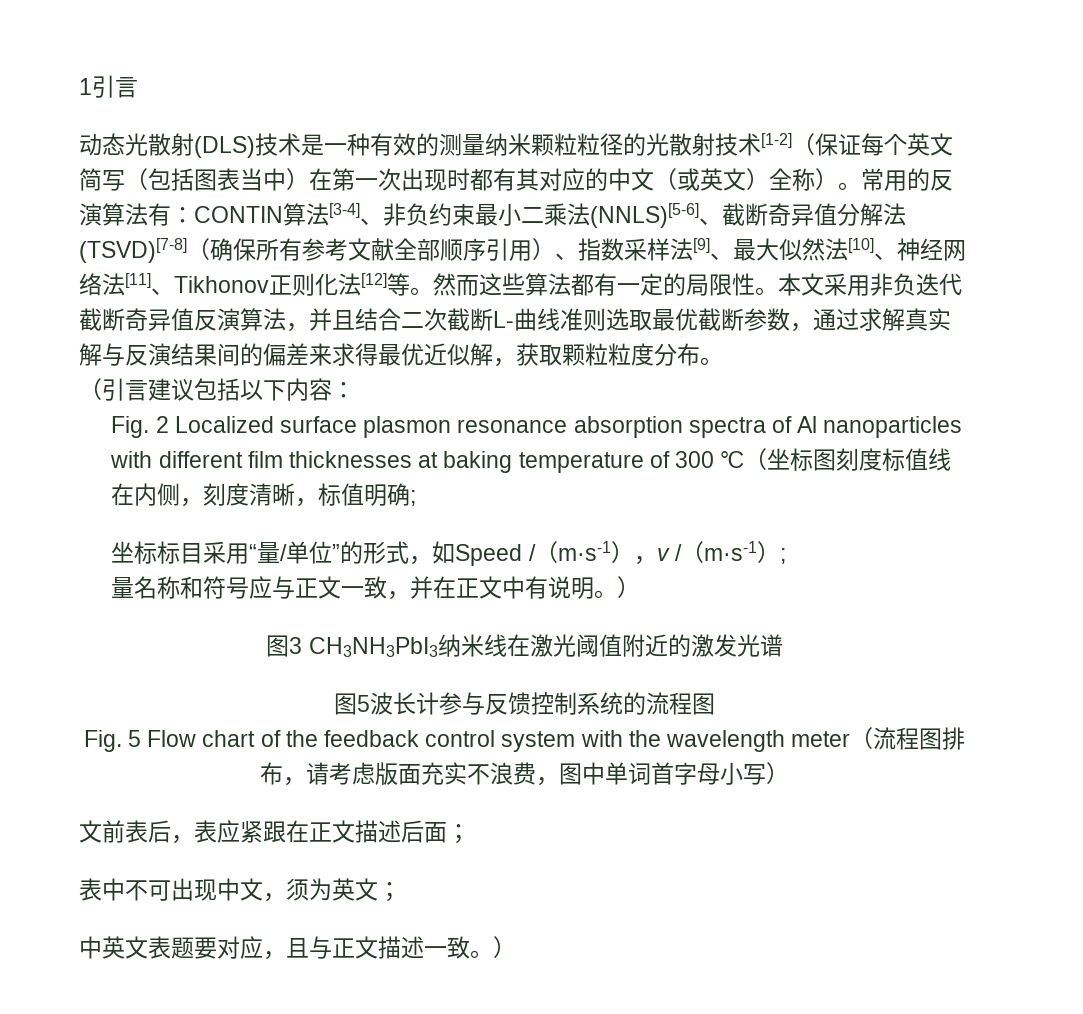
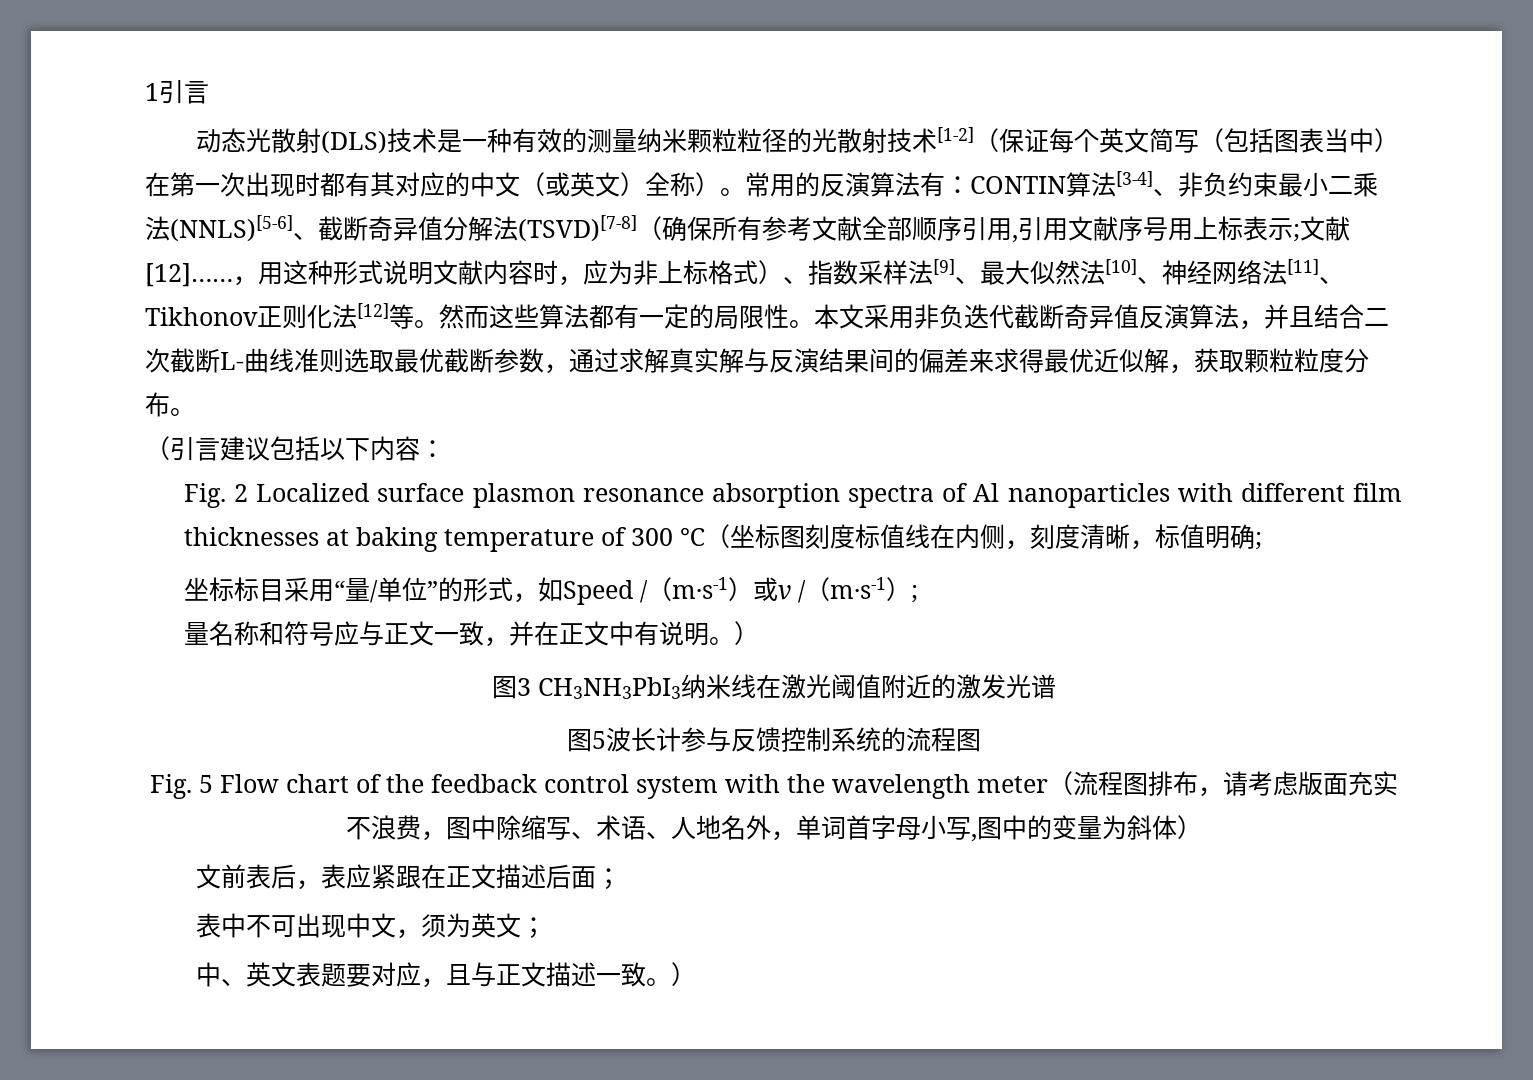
(532, 250) none -> [1012,216,1350,243] [145,260,758,287] ,引用文献序号用上标表示;文献[12]……，用这种形式说明文献内容时，应为非上标格式
[633,556,657,565] ， -> [752,577,778,601] 或
[605,762,766,785] 单词首字母小写 -> [495,815,1177,842] 除缩写、术语、人地名外，单词首字母小写,图中的变量为斜体
(102, 947) none -> [221,979,247,986] 、

